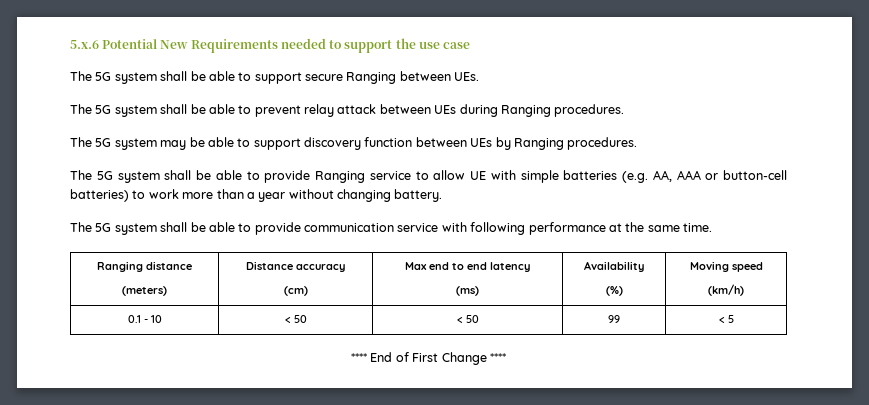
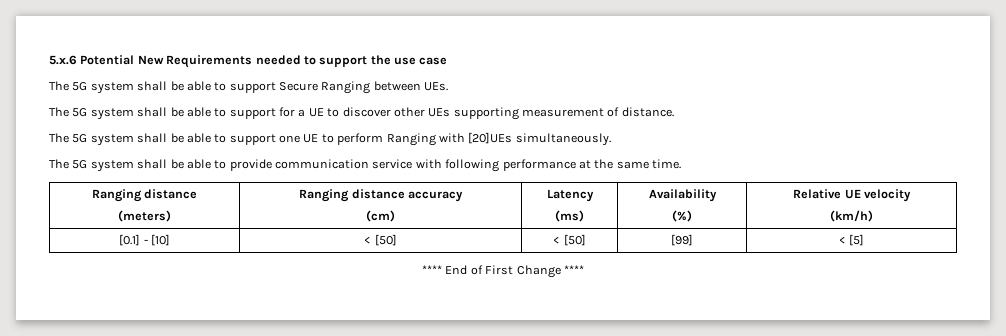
[305,74,343,81] secure -> [279,82,318,91] Secure
[254,104,625,117] [70,137,638,150] [70,170,787,183] [70,189,443,202] prevent relay attack between UEs during Ranging procedures. // The 5G system may be able to support discovery function between UEs by Ranging procedures. // The 5G system shall be able to provide Ranging service to allow UE with simple batteries (e.g. AA, AAA or button-cell batteries) to work more than a year without changing battery. -> [229,107,674,120] [49,132,611,146] support for a UE to discover other UEs supporting measurement of distance. // The 5G system shall be able to support one UE to perform Ranging with [20]UEs simultaneously.
[246,261,293,270] Distance -> [299,189,405,202] Ranging distance
[405,262,530,272] [456,286,479,296] [584,261,644,272] [605,286,623,296] [689,261,763,272] [708,284,744,296] [127,315,162,323] [284,315,307,323] [456,315,479,323] [608,315,620,323] [718,315,734,323] Max end to end latency // (ms) | Availability // (%) | Moving speed // (km/h) // 0.1 - 10 | < 50 | < 50 | 99 | < 5 -> [546,189,594,202] [555,210,584,222] [648,189,717,202] [672,210,692,222] [793,189,911,202] [830,210,873,222] [119,234,170,246] [364,234,397,246] [553,234,586,246] [671,234,693,246] [838,234,865,246] Latency // (ms) | Availability // (%) | Relative UE velocity // (km/h) // [0.1] - [10] | < [50] | < [50] | [99] | < [5]

